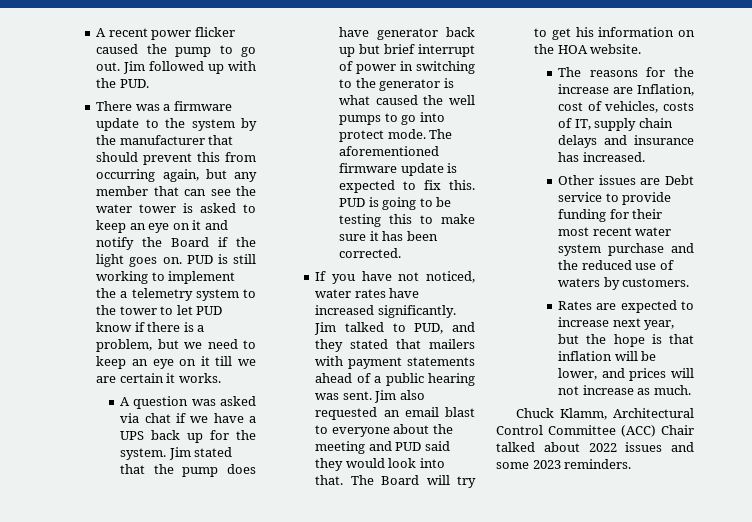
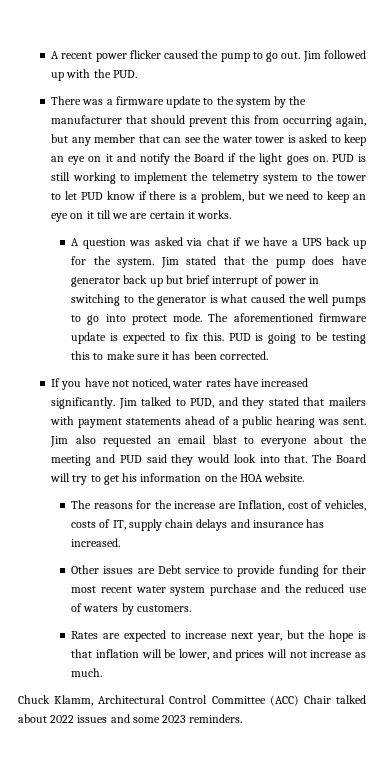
[120,291,128,298] a -> (209, 176) none

